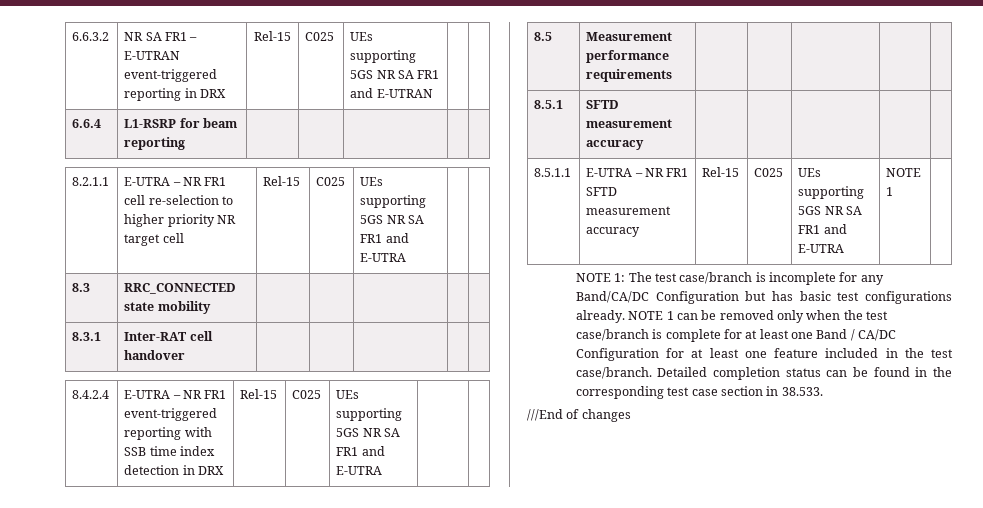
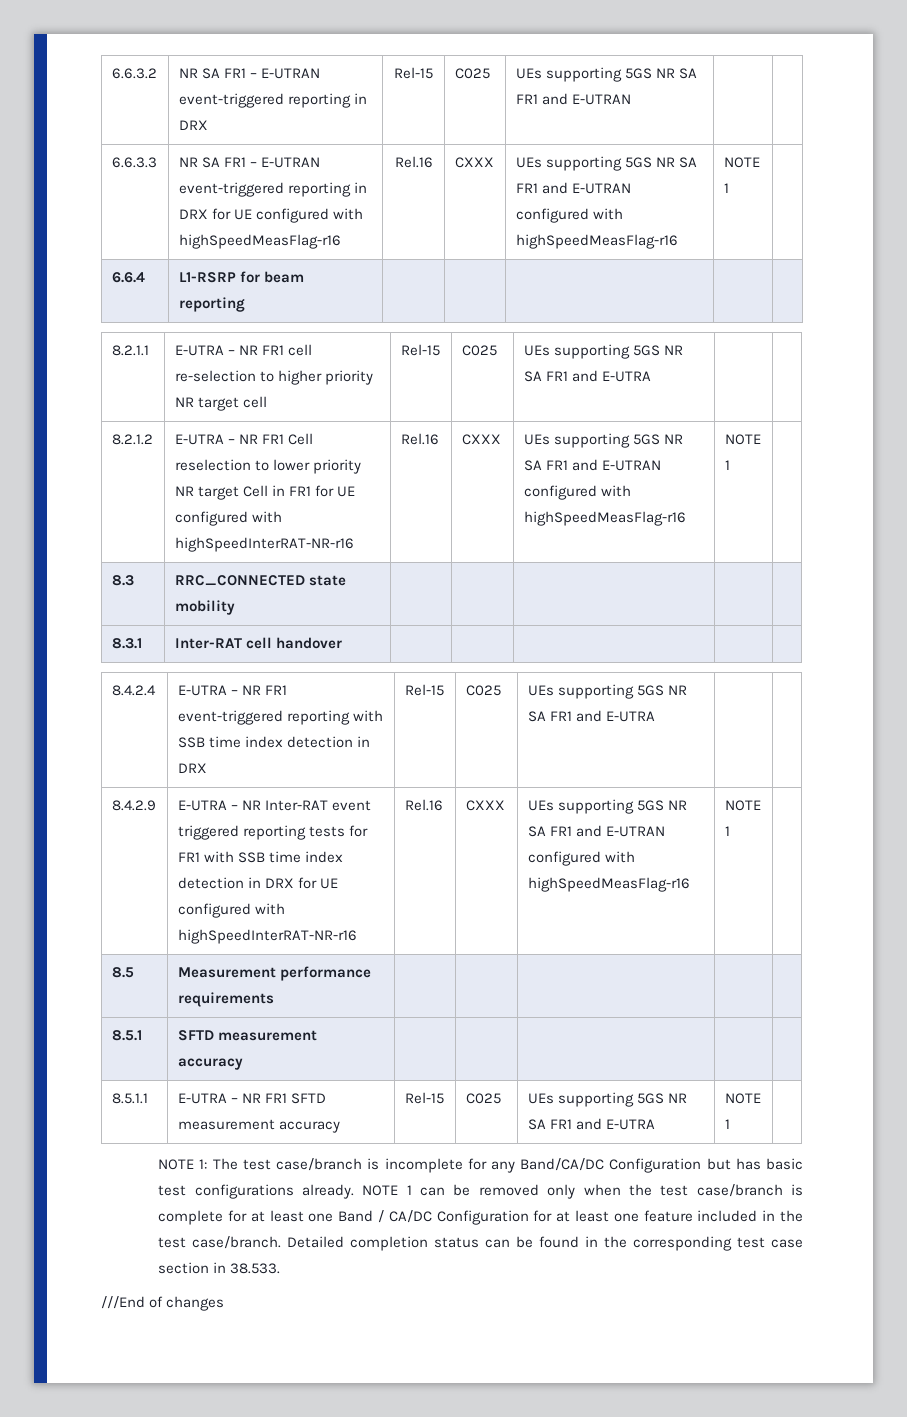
(433, 93) none -> [111,157,157,168] [178,157,320,168] [178,182,367,197] [178,208,363,223] [178,234,341,249] [394,156,433,168] [454,157,494,168] [515,156,697,171] [515,182,631,194] [515,208,623,223] [515,234,678,249] [723,157,760,168] [723,183,729,193] // 6.6.3.3 | NR SA FR1 – E-UTRAN event-triggered reporting in DRX for UE configured with highSpeedMeasFlag-r16 | Rel.16 | CXXX | UEs supporting 5GS NR SA FR1 and E-UTRAN configured with highSpeedMeasFlag-r16 | NOTE 1 |
(407, 257) none -> [111,434,153,445] [174,433,313,445] [174,459,361,474] [174,485,356,500] [174,511,282,526] [174,537,354,552] [400,433,439,445] [461,434,501,445] [523,433,683,448] [523,459,661,471] [523,485,631,500] [523,511,686,526] [724,434,761,445] [724,460,730,470] // 8.2.1.2 | E-UTRA – NR FR1 Cell reselection to lower priority NR target Cell in FR1 for UE configured with highSpeedInterRAT-NR-r16 | Rel.16 | CXXX | UEs supporting 5GS NR SA FR1 and E-UTRAN configured with highSpeedMeasFlag-r16 | NOTE 1 |
(383, 470) none -> [111,800,156,811] [177,800,371,811] [177,825,368,840] [177,851,343,863] [177,877,338,889] [177,903,285,918] [177,929,357,944] [404,799,443,811] [465,800,505,811] [527,799,687,814] [527,825,665,837] [527,851,635,866] [527,877,690,892] [724,800,761,811] [724,826,730,836] // 8.4.2.9 | E-UTRA – NR Inter-RAT event triggered reporting tests for FR1 with SSB time index detection in DRX for UE configured with highSpeedInterRAT-NR-r16 | Rel.16 | CXXX | UEs supporting 5GS NR SA FR1 and E-UTRAN configured with highSpeedMeasFlag-r16 | NOTE 1 |

